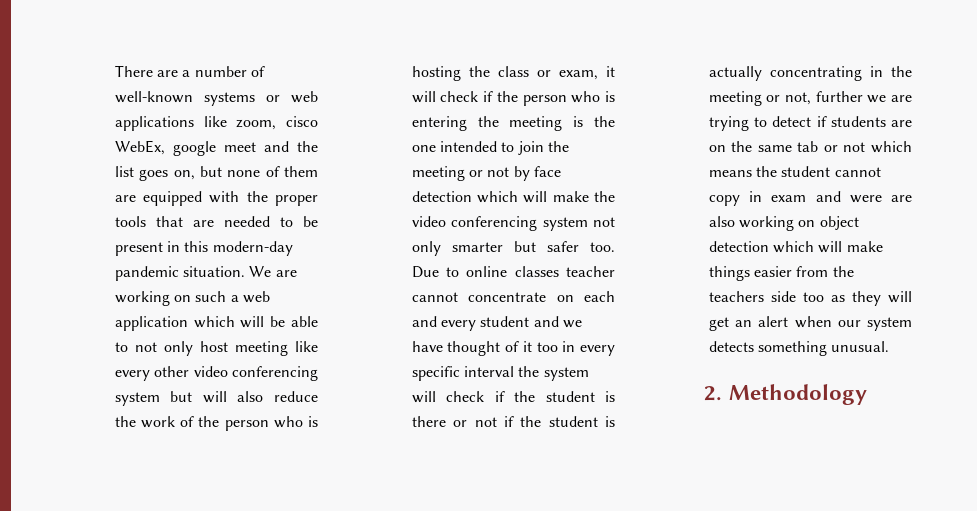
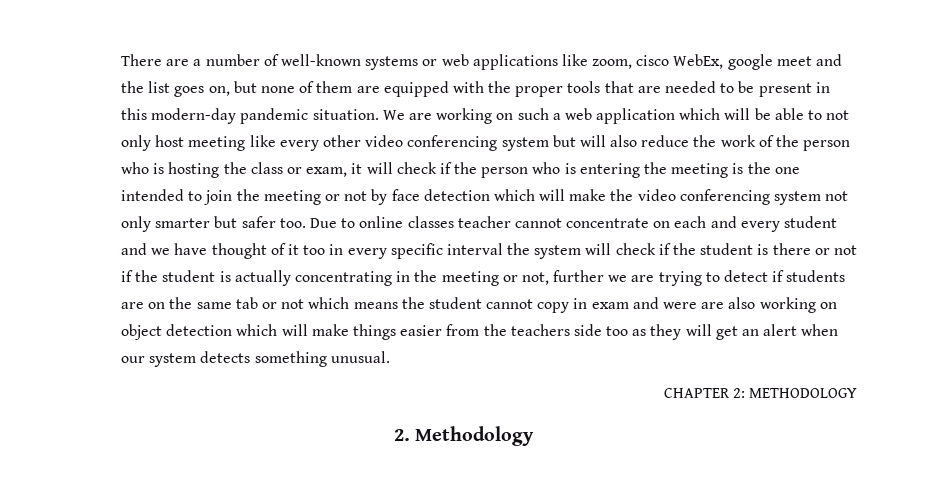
(890, 346) none -> [663,388,857,398] // CHAPTER 2: METHODOLOGY

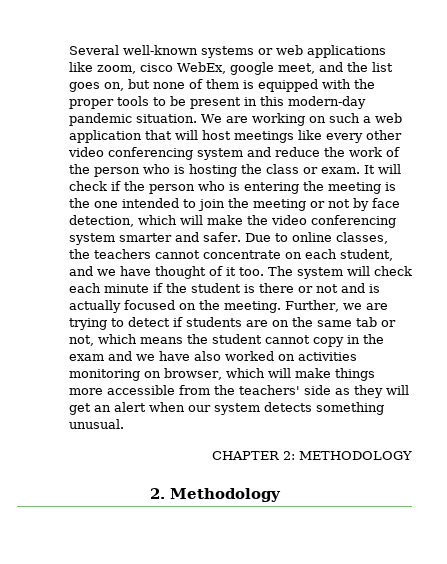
[121,54,279,66] There are a number of -> [68,45,119,55] Several
[776,56,812,66] meet -> [277,63,315,74] meet,
[356,86,380,93] are -> [242,80,254,89] is
[604,81,716,93] that are needed -> (149, 101) none
[679,108,850,120] [121,135,246,151] which will be able to not only host meeting -> [144,130,294,143] that will host meetings
[552,135,638,147] but will also -> [246,147,271,157] and
[306,163,363,177] exam, it -> [320,165,375,174] exam. It
[423,189,490,201] detection -> [68,215,134,227] detection,
[825,191,849,201] [121,216,511,232] not only smarter but safer too. Due to online classes teacher -> [118,232,388,244] [68,249,151,259] smarter and safer. Due to online classes, the teachers
[710,216,837,232] and every student -> [339,249,393,261] student,
[303,243,531,259] too in every specific interval the -> [238,266,293,276] too. The
(656, 249) none -> [68,283,149,293] each minute
[121,270,605,286] if the student is actually concentrating in the meeting or not, further -> [340,283,380,293] [68,300,339,313] and is actually focused on the meeting. Further,
[281,299,305,309] not -> [68,335,94,346] not,
(588, 303) none -> [362,334,384,344] the
[662,297,837,313] [121,324,629,340] were are also working on object detection which will make things easier from the teachers side too -> [135,351,357,361] [68,368,375,381] [68,385,331,395] we have also worked on activities monitoring on browser, which will make things more accessible from the teachers' side

